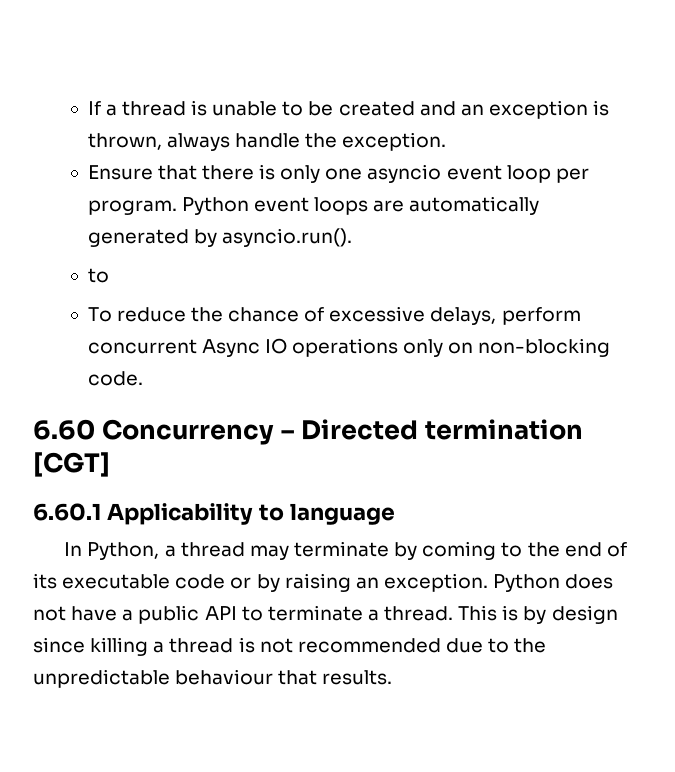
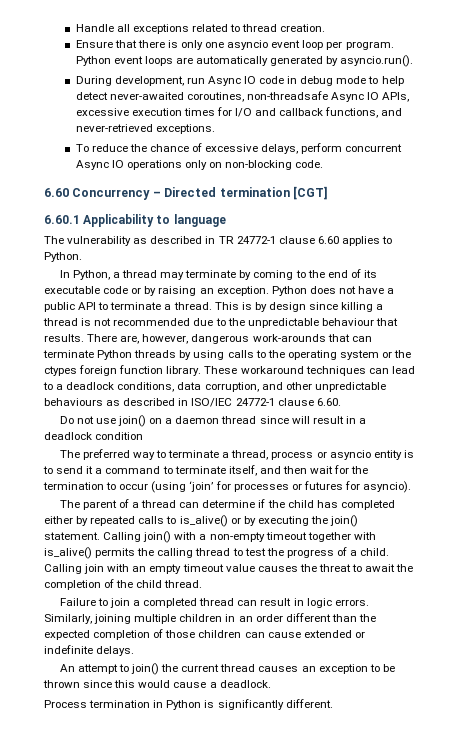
[87,100,610,119] [87,132,447,151] If a thread is unable to be created and an exception is thrown, always handle the exception. -> [75,24,326,34] Handle all exceptions related to thread creation.
[87,268,109,283] to -> [75,76,404,86] [75,91,410,102] [75,107,403,118] [75,124,215,134] During development, run Async IO code in debug mode to help detect never-awaited coroutines, non-threadsafe Async IO APIs, excessive execution times for I/O and callback functions, and never-retrieved exceptions.
(395, 514) none -> [44,236,393,246] [44,252,82,262] // The vulnerability as described in TR 24772-1 clause 6.60 applies to Python.
(393, 677) none -> [87,334,372,344] [43,350,412,360] [44,365,415,376] [43,382,386,392] [44,398,341,407] [59,415,367,427] [44,432,144,440] [59,449,414,460] [43,465,369,476] [43,481,412,493] [59,499,395,510] [44,515,359,527] [44,531,376,543] [44,547,390,559] [44,564,414,574] [44,579,203,590] [59,598,369,608] [44,613,376,624] [44,629,365,640] [44,645,135,656] [59,663,395,675] [43,680,271,688] [44,699,333,710] There are, however, dangerous work-arounds that can terminate Python threads by using calls to the operating system or the ctypes foreign function library. These workaround techniques can lead to a deadlock conditions, data corruption, and other unpredictable behaviours as described in ISO/IEC 24772-1 clause 6.60. // Do not use join() on a daemon thread since will result in a deadlock condition // The preferred way to terminate a thread, process or asyncio entity is to send it a command to terminate itself, and then wait for the termination to occur (using ‘join’ for processes or futures for asyncio). // The parent of a thread can determine if the child has completed either by repeated calls to is_alive() or by executing the join() statement. Calling join() with a non-empty timeout together with is_alive() permits the calling thread to test the progress of a child. Calling join with an empty timeout value causes the threat to await the completion of the child thread. // Failure to join a completed thread can result in logic errors. Similarly, joining multiple children in an order different than the expected completion of those children can cause extended or indefinite delays. // An attempt to join() the current thread causes an exception to be thrown since this would cause a deadlock. // Process termination in Python is significantly different.

